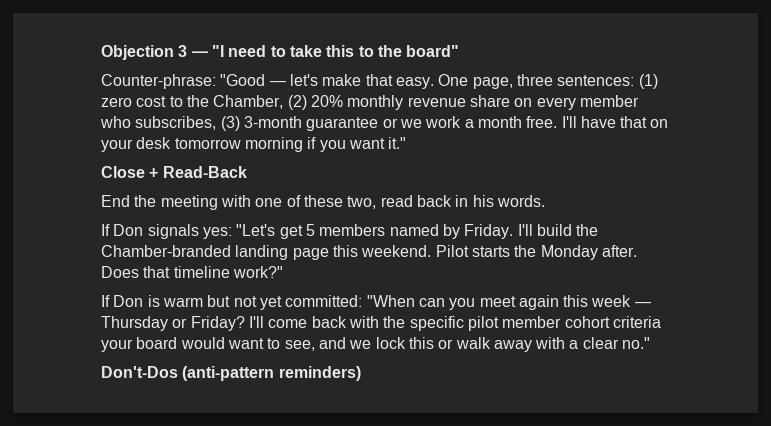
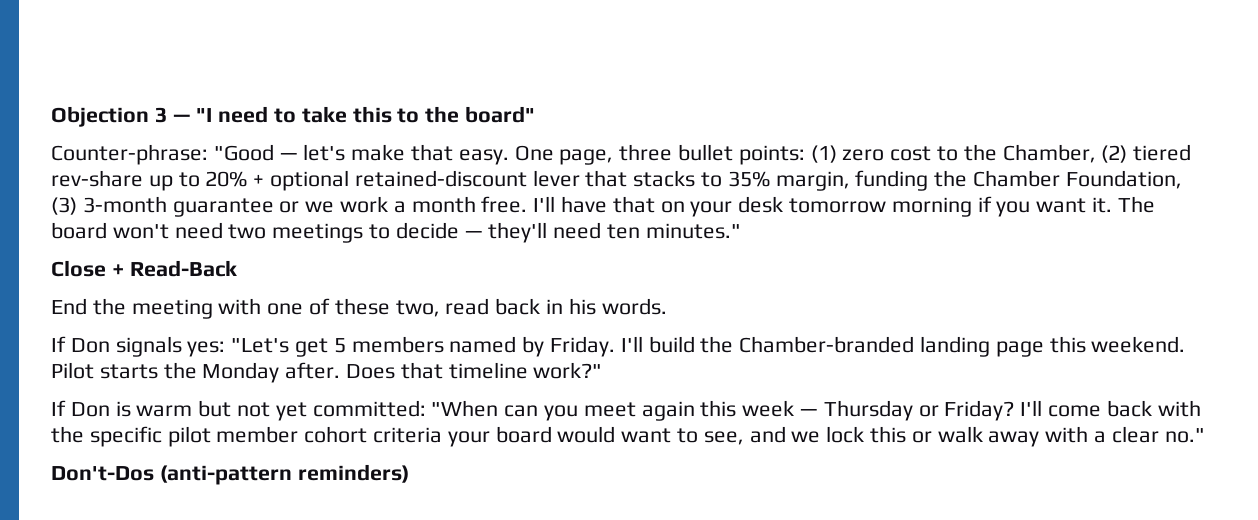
[557,75,635,86] sentences: -> [678,144,805,165] bullet points:
[310,95,639,110] [100,116,217,130] 20% monthly revenue share on every member who subscribes, -> [1133,144,1192,161] [51,170,1182,191] tiered rev-share up to 20% + optional retained-discount lever that stacks to 35% margin, funding the Chamber Foundation,
[388,137,407,149] it." -> [1092,196,1155,213] [51,222,741,243] it. The board won't need two meetings to decide — they'll need ten minutes."

